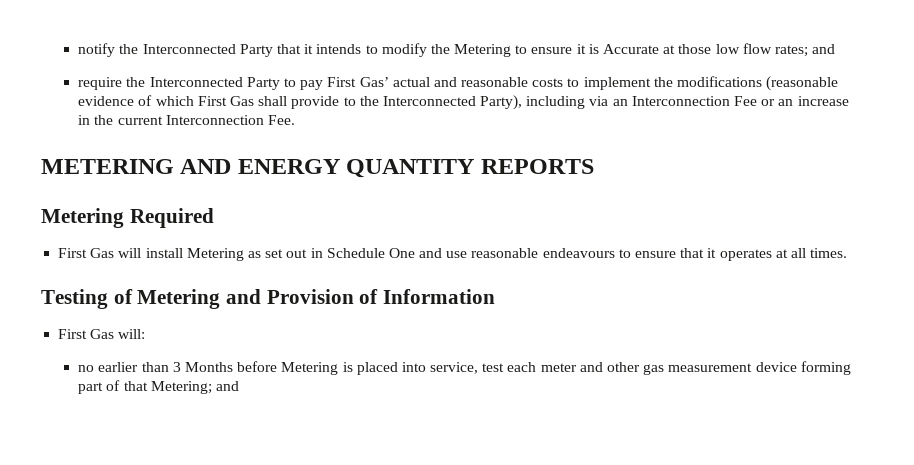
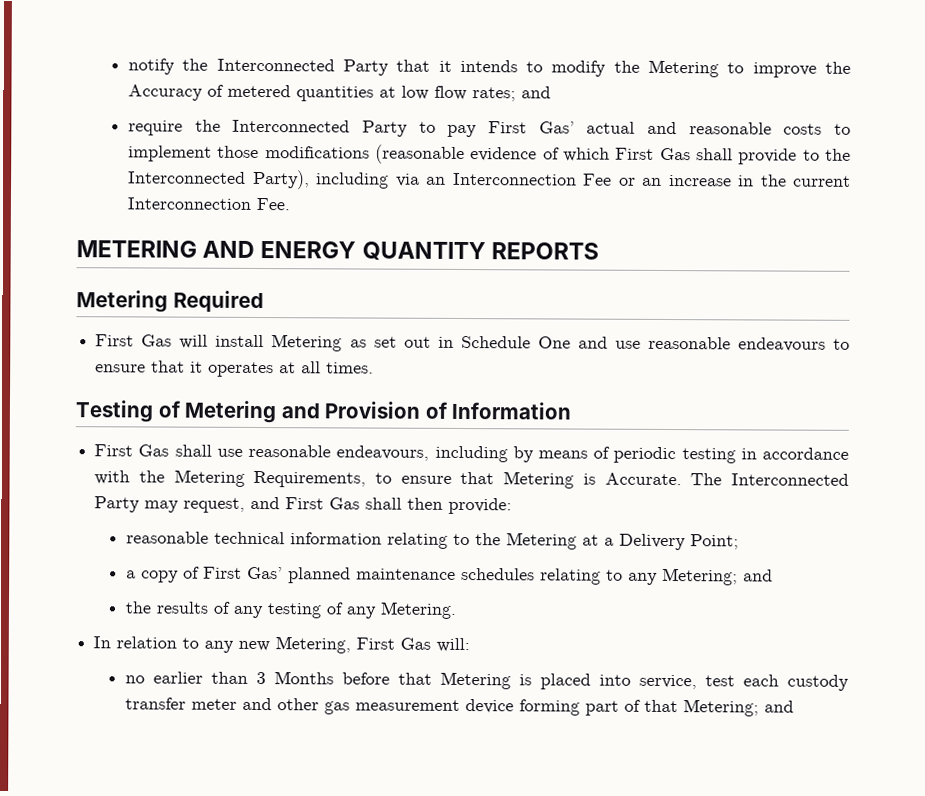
[531,44,712,54] ensure it is Accurate at those -> [752,61,851,78] [128,84,397,102] improve the Accuracy of metered quantities at
[653,77,673,87] the -> [217,145,260,159] those
(115, 334) none -> [174,444,849,464] [94,469,849,489] [94,496,513,515] [126,531,740,551] [126,566,774,586] [125,601,458,619] [93,636,432,654] shall use reasonable endeavours, including by means of periodic testing in accordance with the Metering Requirements, to ensure that Metering is Accurate. The Interconnected Party may request, and First Gas shall then provide: // reasonable technical information relating to the Metering at a Delivery Point; // a copy of First Gas’ planned maintenance schedules relating to any Metering; and // the results of any testing of any Metering. // In relation to any new Metering, First Gas
(278, 366) none -> [398,672,433,685] that
(537, 367) none -> [786,674,849,691] [125,697,187,710] custody transfer

